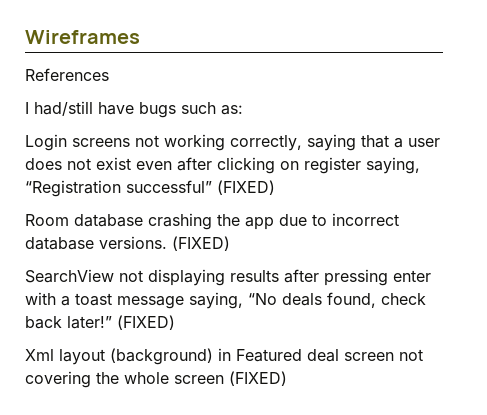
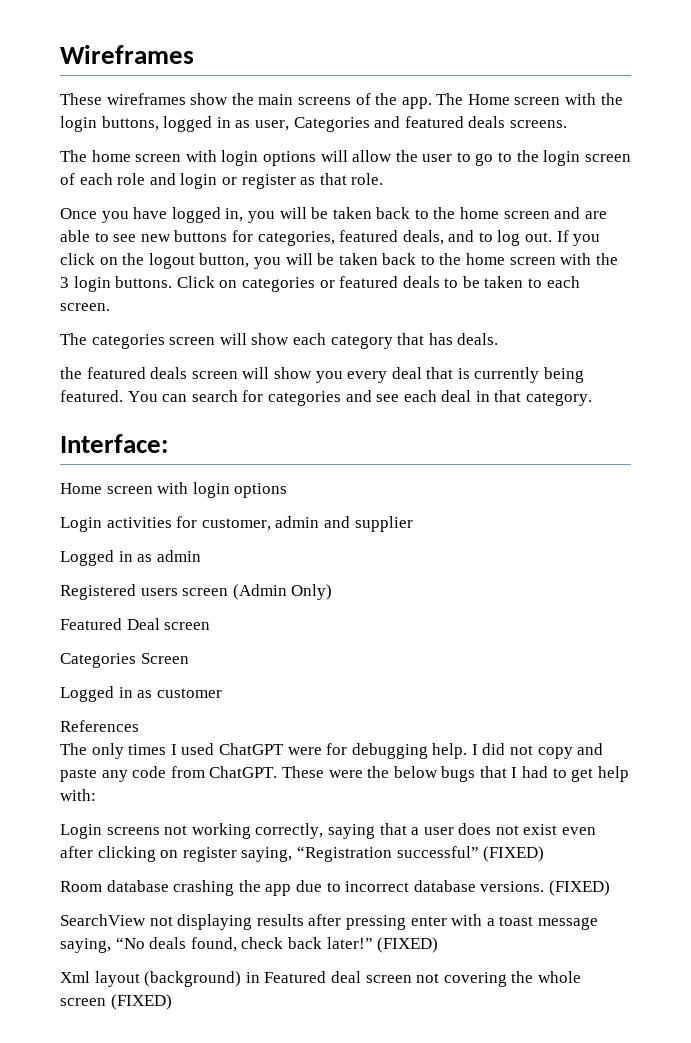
[25,68,109,81] [25,101,243,118] References // I had/still have bugs such as: -> [60,93,623,109] [60,116,567,132] [60,150,631,166] [60,173,384,189] [60,207,607,223] [60,230,601,246] [60,253,618,269] [60,276,580,292] [60,303,110,311] [60,333,499,349] [60,367,585,383] [60,390,593,406] [60,434,168,453] [60,482,288,498] [60,516,413,532] [60,550,201,566] [60,584,333,600] [60,618,211,630] [60,653,189,668] [60,686,222,702] [60,720,139,732] [60,743,604,759] [60,766,629,782] [60,789,96,801] These wireframes show the main screens of the app. The Home screen with the login buttons, logged in as user, Categories and featured deals screens. // The home screen with login options will allow the user to go to the login screen of each role and login or register as that role. // Once you have logged in, you will be taken back to the home screen and are able to see new buttons for categories, featured deals, and to log out. If you click on the logout button, you will be taken back to the home screen with the 3 login buttons. Click on categories or featured deals to be taken to each screen. // The categories screen will show each category that has deals. // the featured deals screen will show you every deal that is currently being featured. You can search for categories and see each deal in that category. // Interface: // Home screen with login options // Login activities for customer, admin and supplier // Logged in as admin // Registered users screen (Admin Only) // Featured Deal screen // Categories Screen // Logged in as customer // References // The only times I used ChatGPT were for debugging help. I did not copy and paste any code from ChatGPT. These were the below bugs that I had to get help with:

